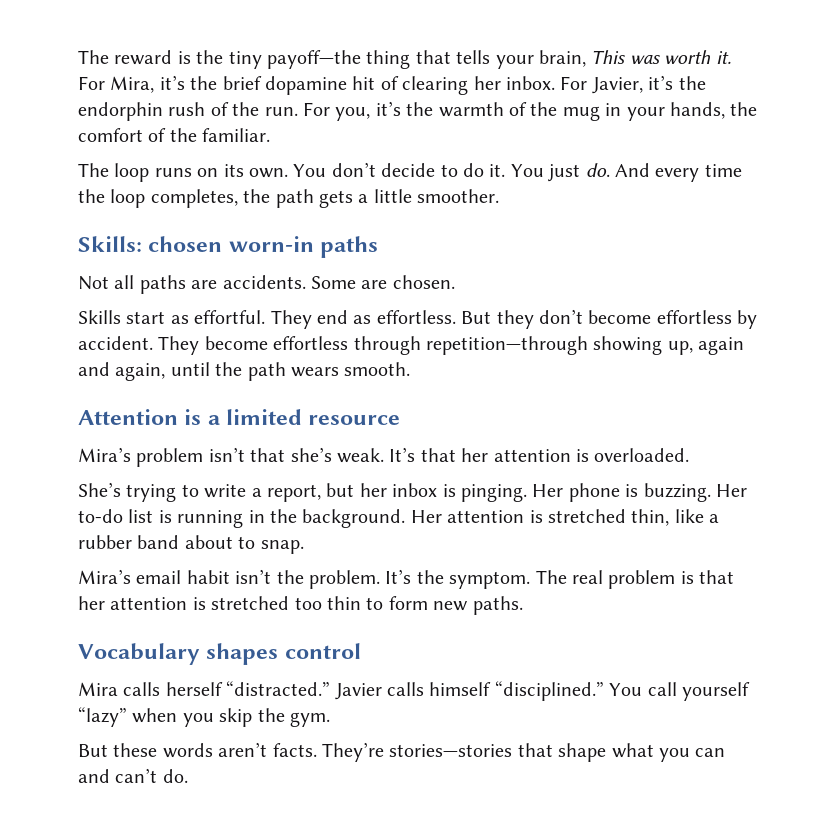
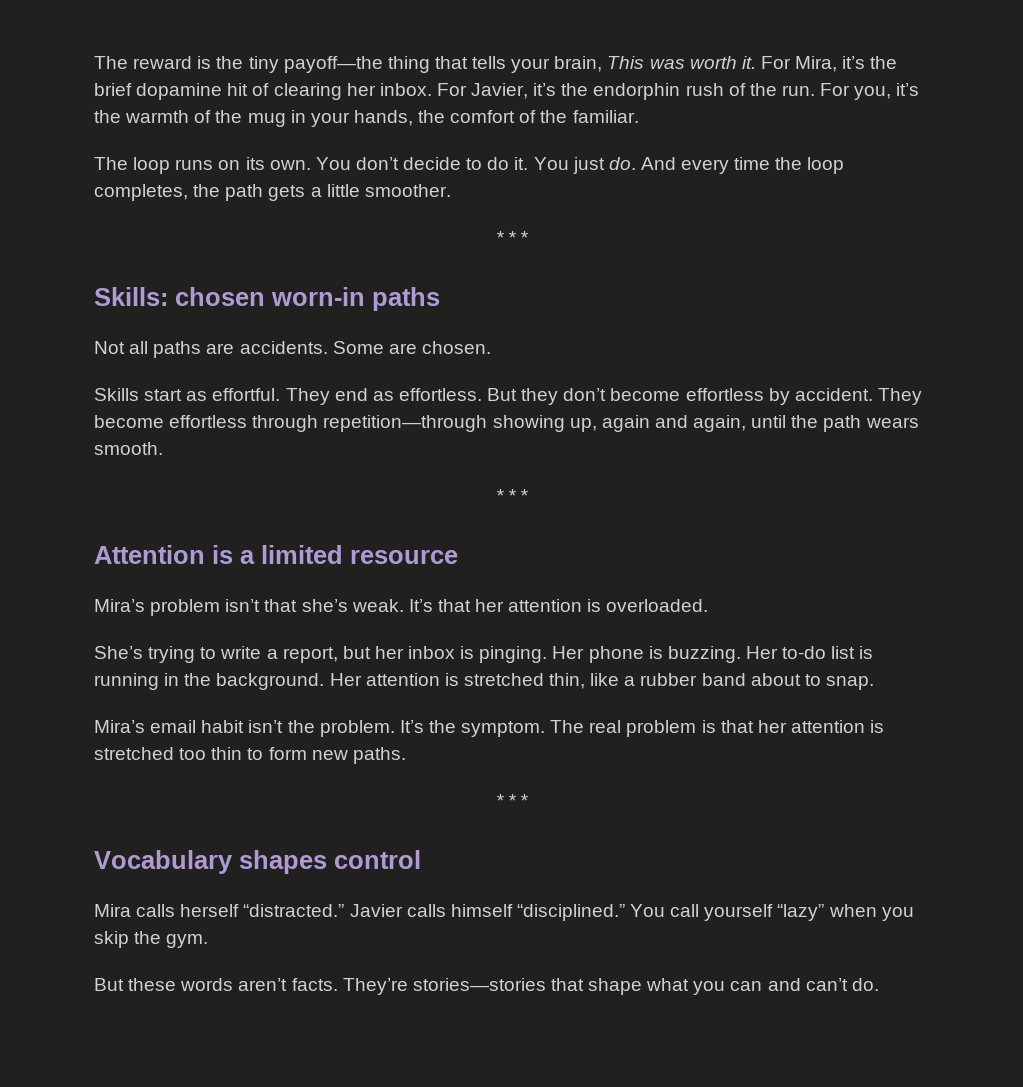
(500, 196) none -> [495,231,529,244] // * * *
(411, 369) none -> [495,489,529,502] // * * *
(523, 605) none -> [495,794,529,807] // * * *

